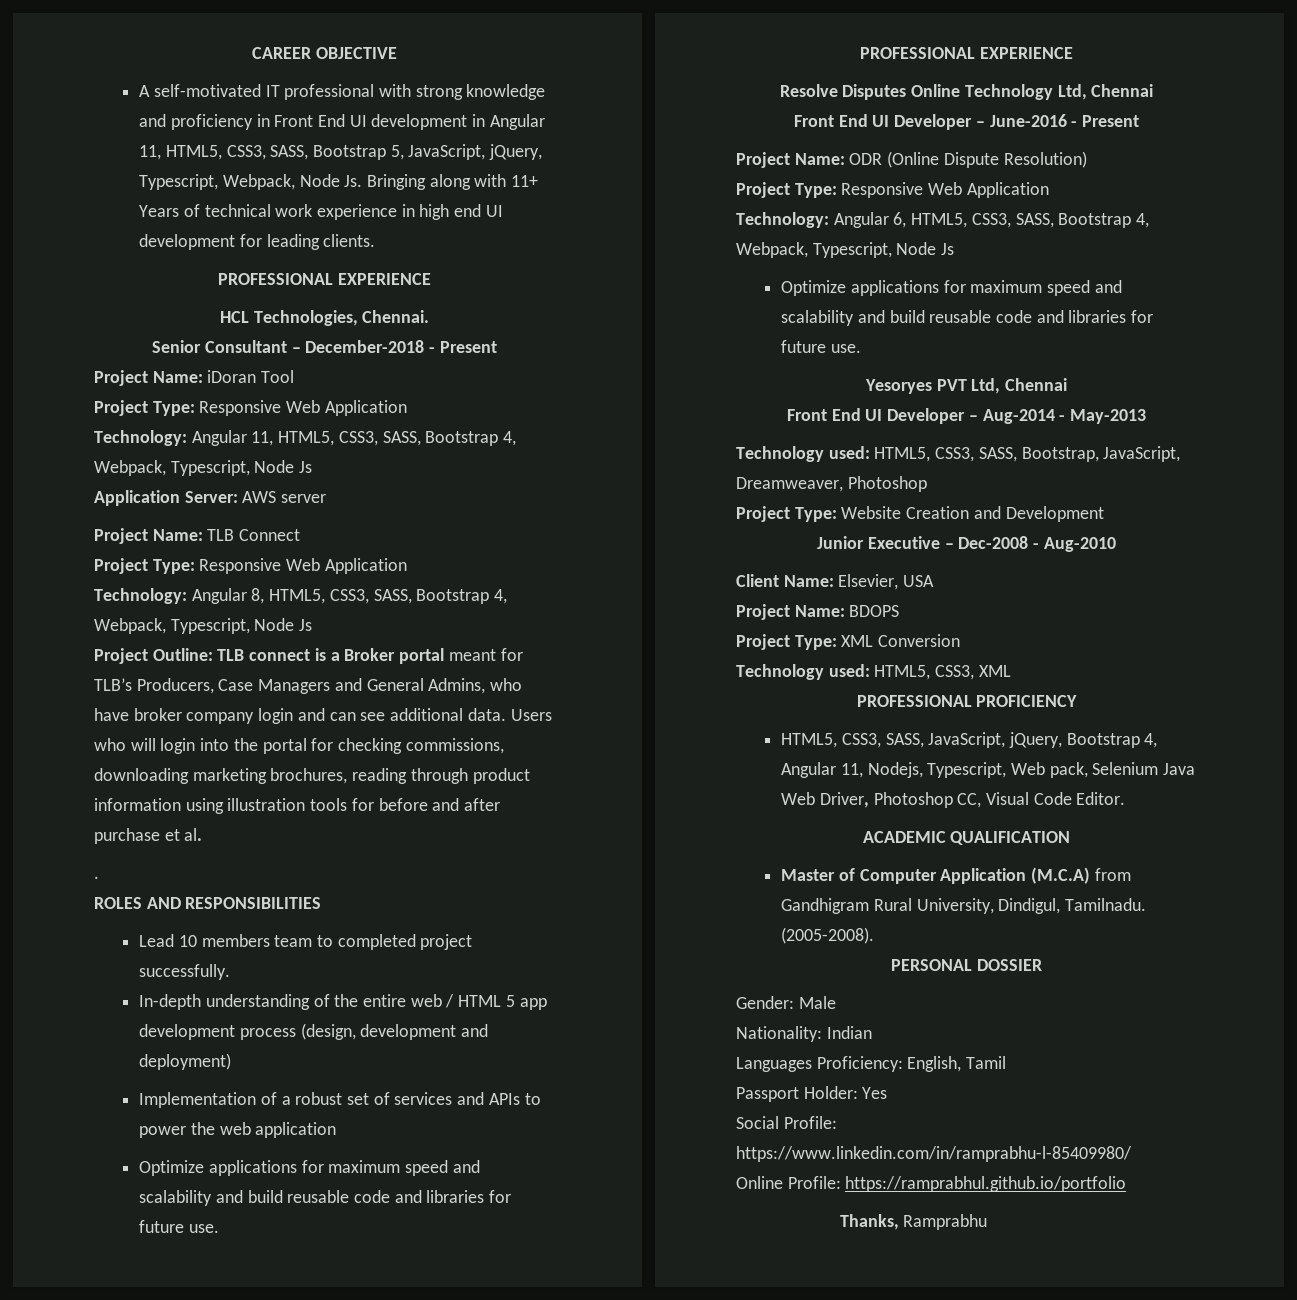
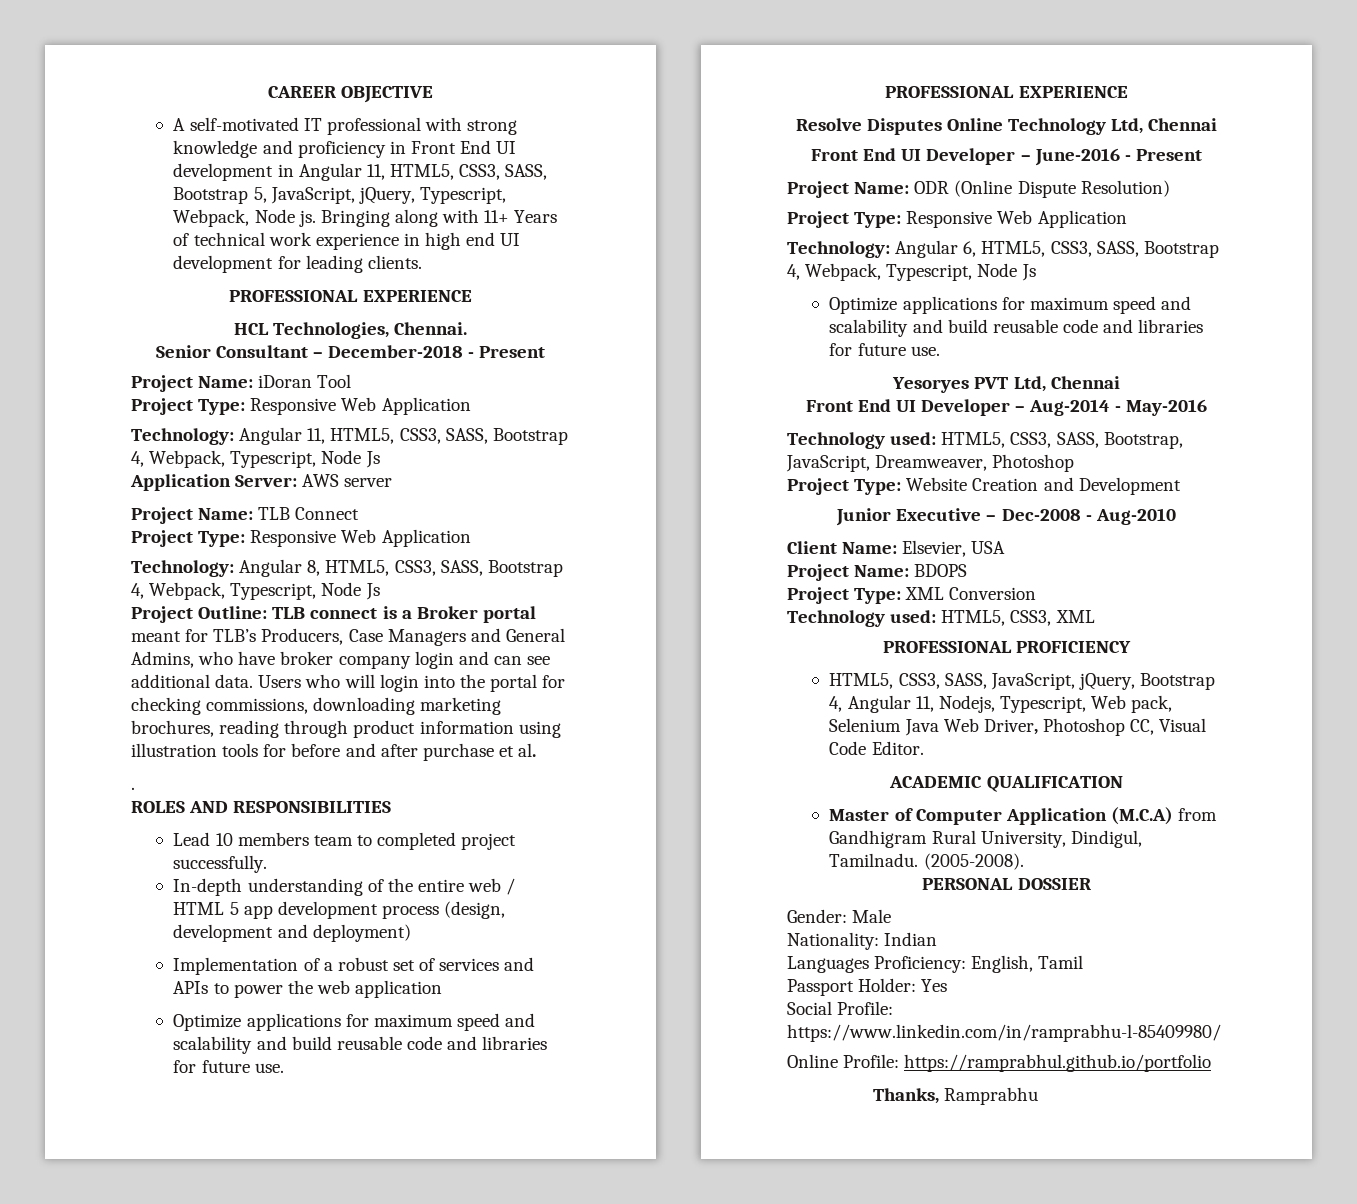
[344,175,363,187] Js. -> [298,210,316,227] js.
[1070,409,1147,424] May-2013 -> [1126,399,1208,416] May-2016

